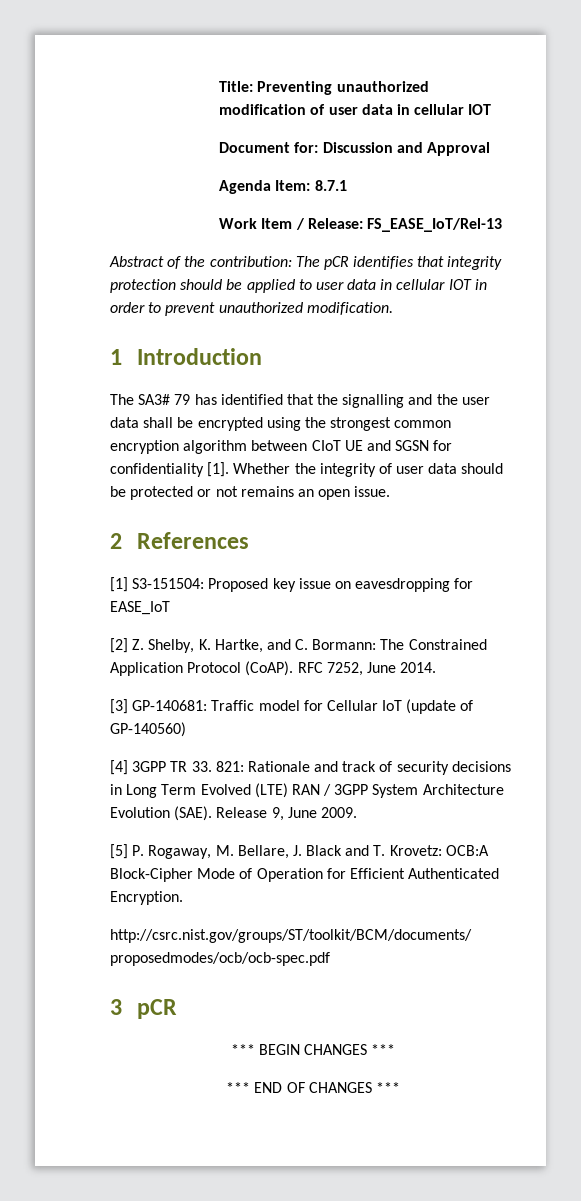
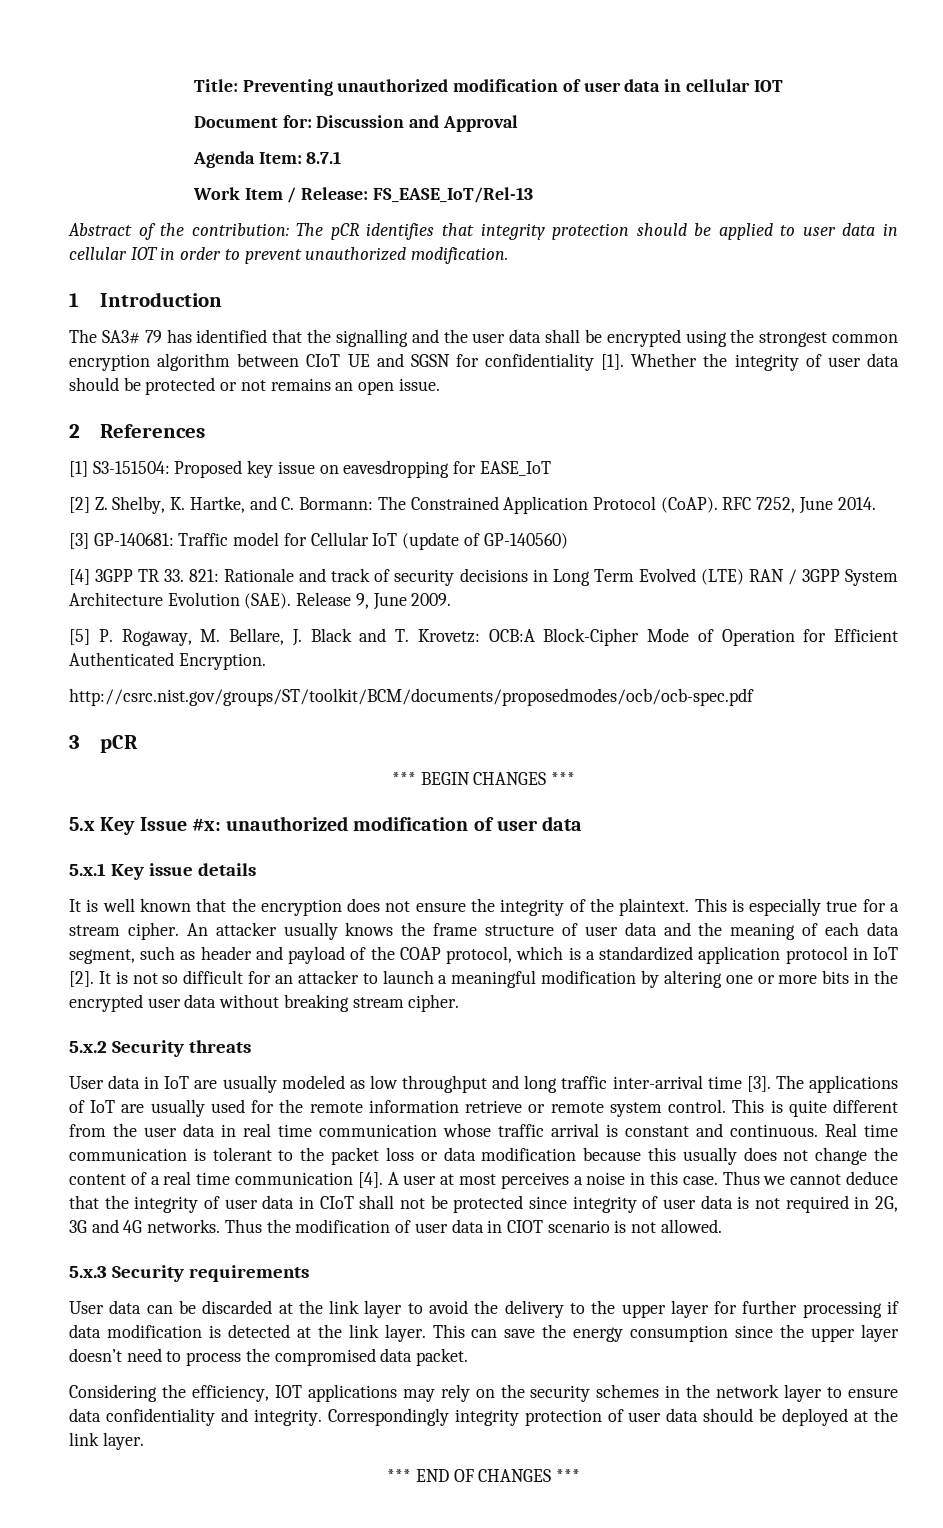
(396, 1049) none -> [69,816,583,835] [69,863,256,880] [69,898,899,916] [69,922,899,940] [69,946,899,964] [69,970,899,988] [69,994,460,1012] [69,1040,251,1057] [69,1075,899,1093] [69,1099,898,1117] [69,1123,898,1137] [69,1147,898,1165] [69,1171,898,1189] [69,1195,898,1213] [69,1219,722,1233] [69,1265,309,1282] [69,1300,899,1318] [69,1324,900,1342] [69,1348,469,1366] [69,1384,898,1402] [69,1408,899,1426] [69,1432,144,1450] // 5.x Key Issue #x: unauthorized modification of user data // 5.x.1 Key issue details // It is well known that the encryption does not ensure the integrity of the plaintext. This is especially true for a stream cipher. An attacker usually knows the frame structure of user data and the meaning of each data segment, such as header and payload of the COAP protocol, which is a standardized application protocol in IoT [2]. It is not so difficult for an attacker to launch a meaningful modification by altering one or more bits in the encrypted user data without breaking stream cipher. // 5.x.2 Security threats // User data in IoT are usually modeled as low throughput and long traffic inter-arrival time [3]. The applications of IoT are usually used for the remote information retrieve or remote system control. This is quite different from the user data in real time communication whose traffic arrival is constant and continuous. Real time communication is tolerant to the packet loss or data modification because this usually does not change the content of a real time communication [4]. A user at most perceives a noise in this case. Thus we cannot deduce that the integrity of user data in CIoT shall not be protected since integrity of user data is not required in 2G, 3G and 4G networks. Thus the modification of user data in CIOT scenario is not allowed. // 5.x.3 Security requirements // User data can be discarded at the link layer to avoid the delivery to the upper layer for further processing if data modification is detected at the link layer. This can save the energy consumption since the upper layer doesn’t need to process the compromised data packet. // Considering the efficiency, IOT applications may rely on the security schemes in the network layer to ensure data confidentiality and integrity. Correspondingly integrity protection of user data should be deployed at the link layer.

